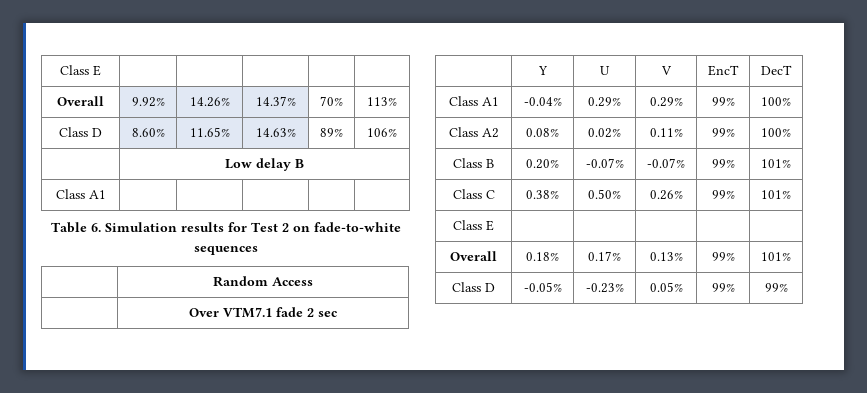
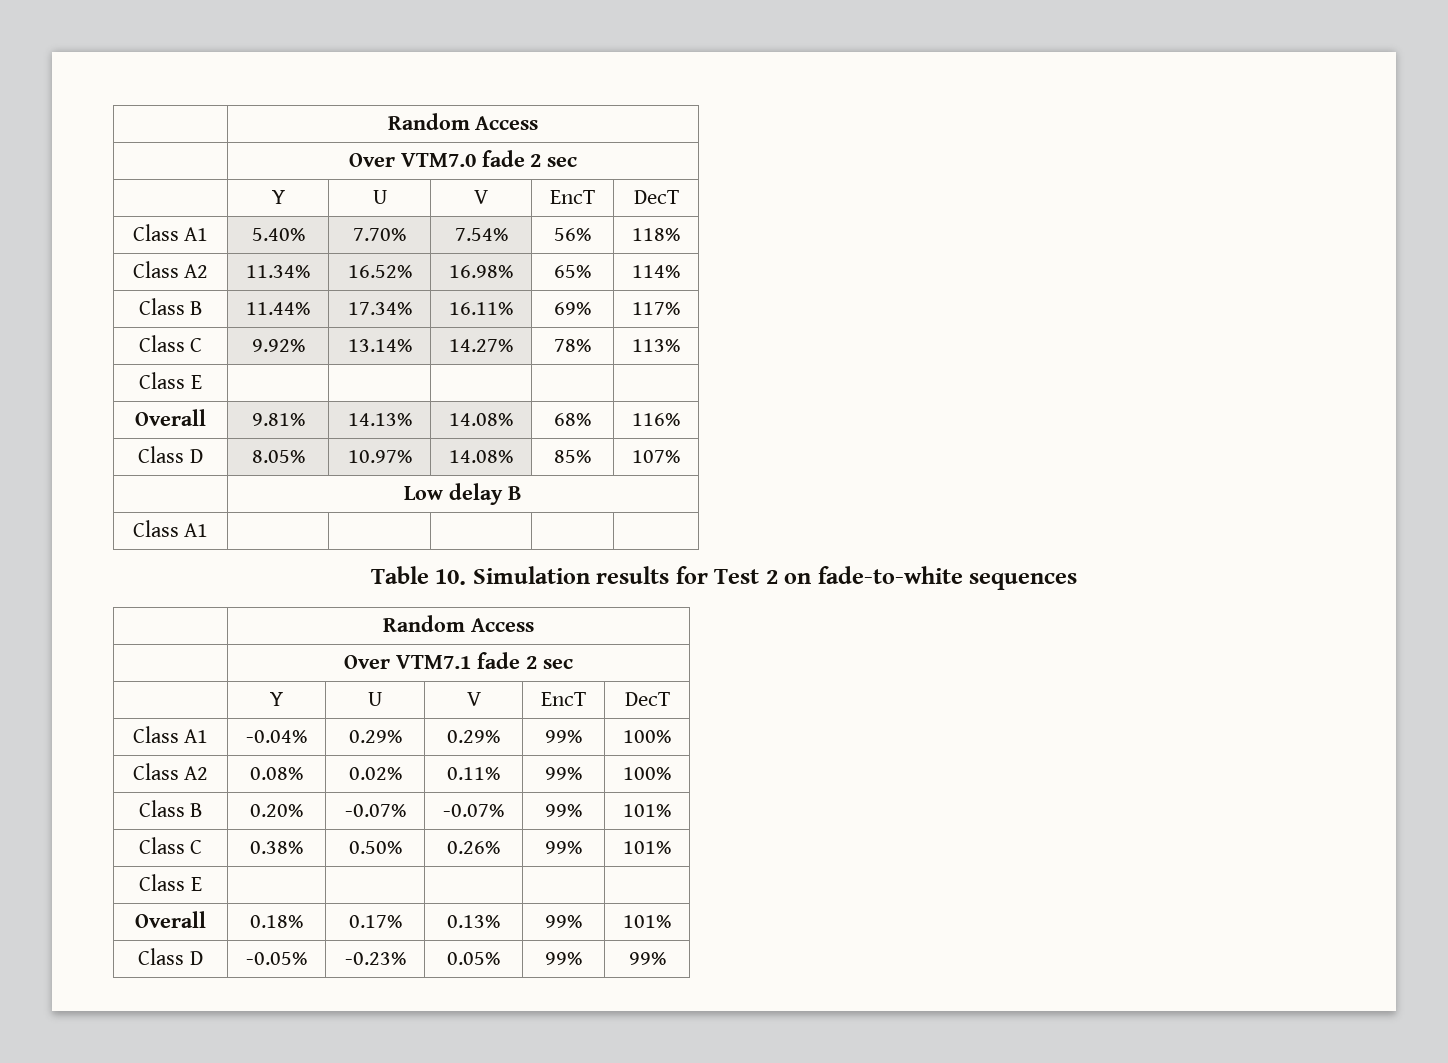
[60,65,101,76] [57,96,104,106] [131,97,165,107] [189,97,230,107] [255,96,296,106] [320,96,343,106] [367,97,397,106] [59,127,102,137] [131,128,165,137] [189,127,230,137] [255,128,296,137] [320,128,343,137] [367,128,397,137] Class E | | | | | // Overall | 9.92% | 14.26% | 14.37% | 70% | 113% // Class D | 8.60% | 11.65% | 14.63% | 89% | 106% -> [387,113,539,130] [348,150,578,167] [271,190,285,204] [372,190,387,204] [474,190,488,204] [550,190,595,204] [633,190,679,204] [132,224,209,241] [251,228,305,241] [353,228,406,241] [454,228,508,241] [554,228,591,241] [632,228,680,241] [132,261,209,278] [246,265,310,278] [347,265,412,278] [449,265,513,278] [554,265,591,278] [632,265,680,278] [138,298,203,315] [246,302,310,315] [347,302,412,315] [449,302,513,315] [554,302,591,315] [632,302,680,315] [138,335,203,352] [251,339,305,352] [347,339,412,352] [449,339,513,352] [554,339,591,352] [632,339,680,352] [139,372,202,389] [135,409,206,426] [251,413,305,426] [347,413,412,426] [449,413,513,426] [554,413,591,426] [632,413,680,426] [138,446,203,463] [251,450,305,463] [347,450,412,463] [449,450,513,463] [554,450,591,463] [632,450,680,463] | Random Access // | Over VTM7.0 fade 2 sec // | Y | U | V | EncT | DecT // Class A1 | 5.40% | 7.70% | 7.54% | 56% | 118% // Class A2 | 11.34% | 16.52% | 16.98% | 65% | 114% // Class B | 11.44% | 17.34% | 16.11% | 69% | 117% // Class C | 9.92% | 13.14% | 14.27% | 78% | 113% // Class E | | | | | // Overall | 9.81% | 14.13% | 14.08% | 68% | 116% // Class D | 8.05% | 10.97% | 14.08% | 85% | 107%
[90,223,101,232] 6. -> [435,569,467,585] 10.

